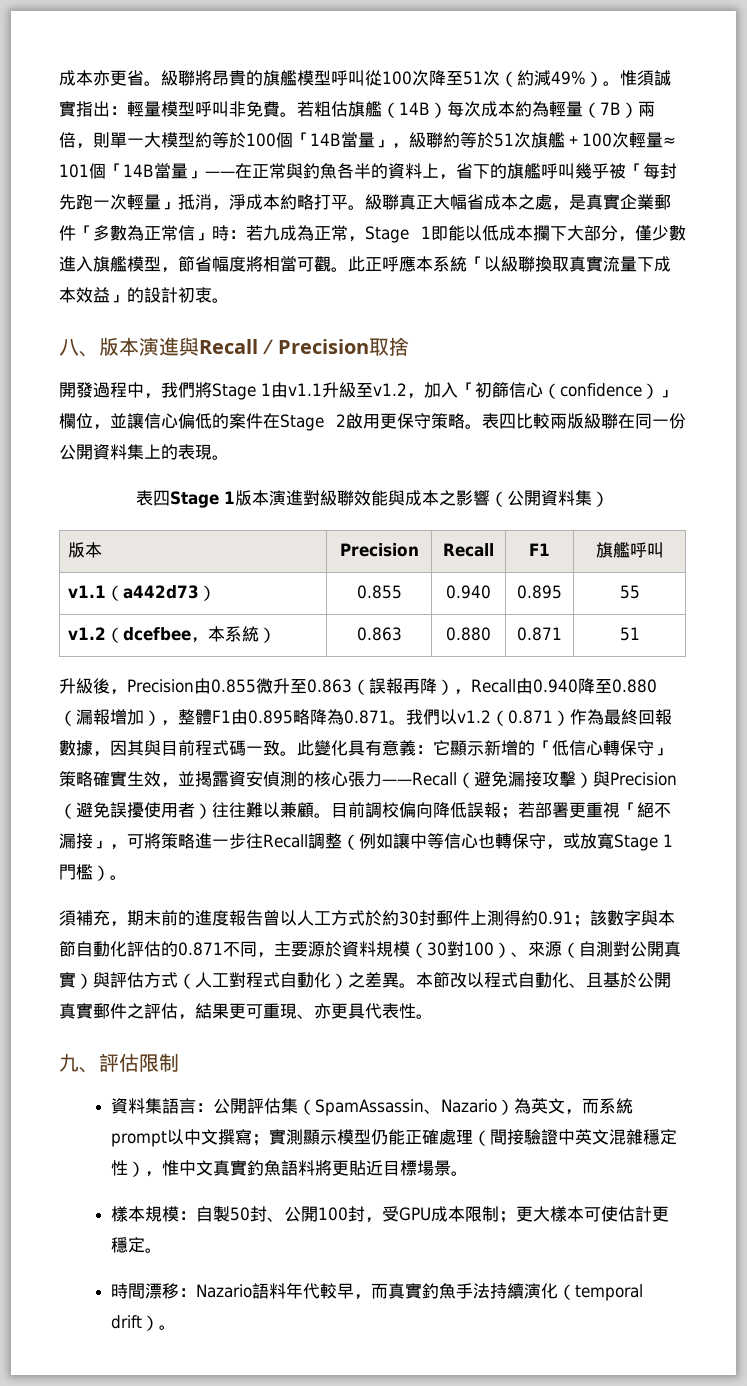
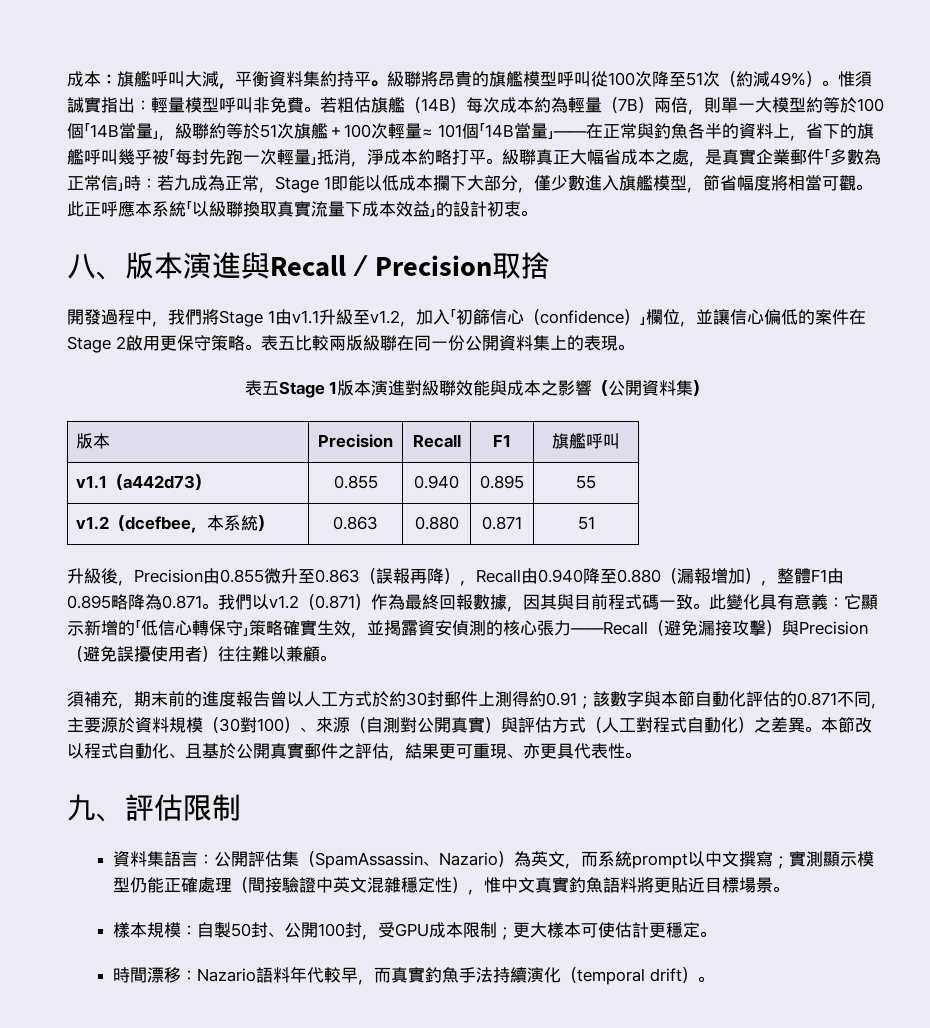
[59,70,144,86] 成本亦更省 -> [67,71,371,89] 成本：旗艦呼叫大減，平衡資料集約持平
[499,413,516,429] 四 -> [277,336,295,350] 五
[153,490,170,506] 四 -> [261,381,279,395] 五
[331,802,671,819] [59,833,673,851] [59,864,127,881] 目前調校偏向降低誤報；若部署更重視「絕不漏接」，可將策略進一步往Recall調整（例如讓中等信心也轉保守，或放寬Stage 1門檻）。 -> (336, 658) none

